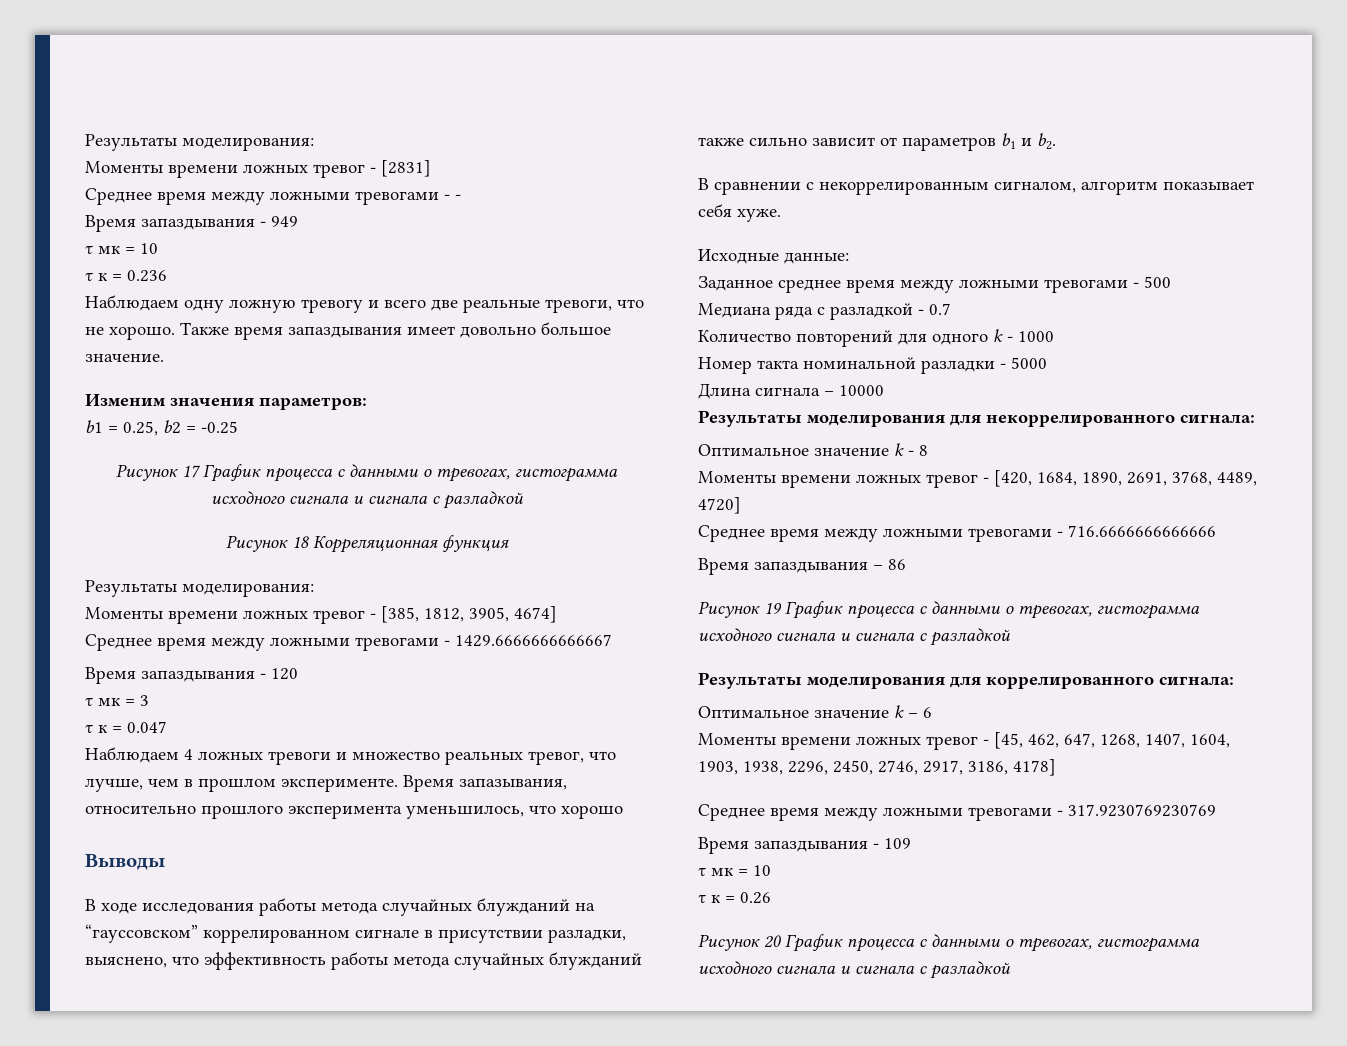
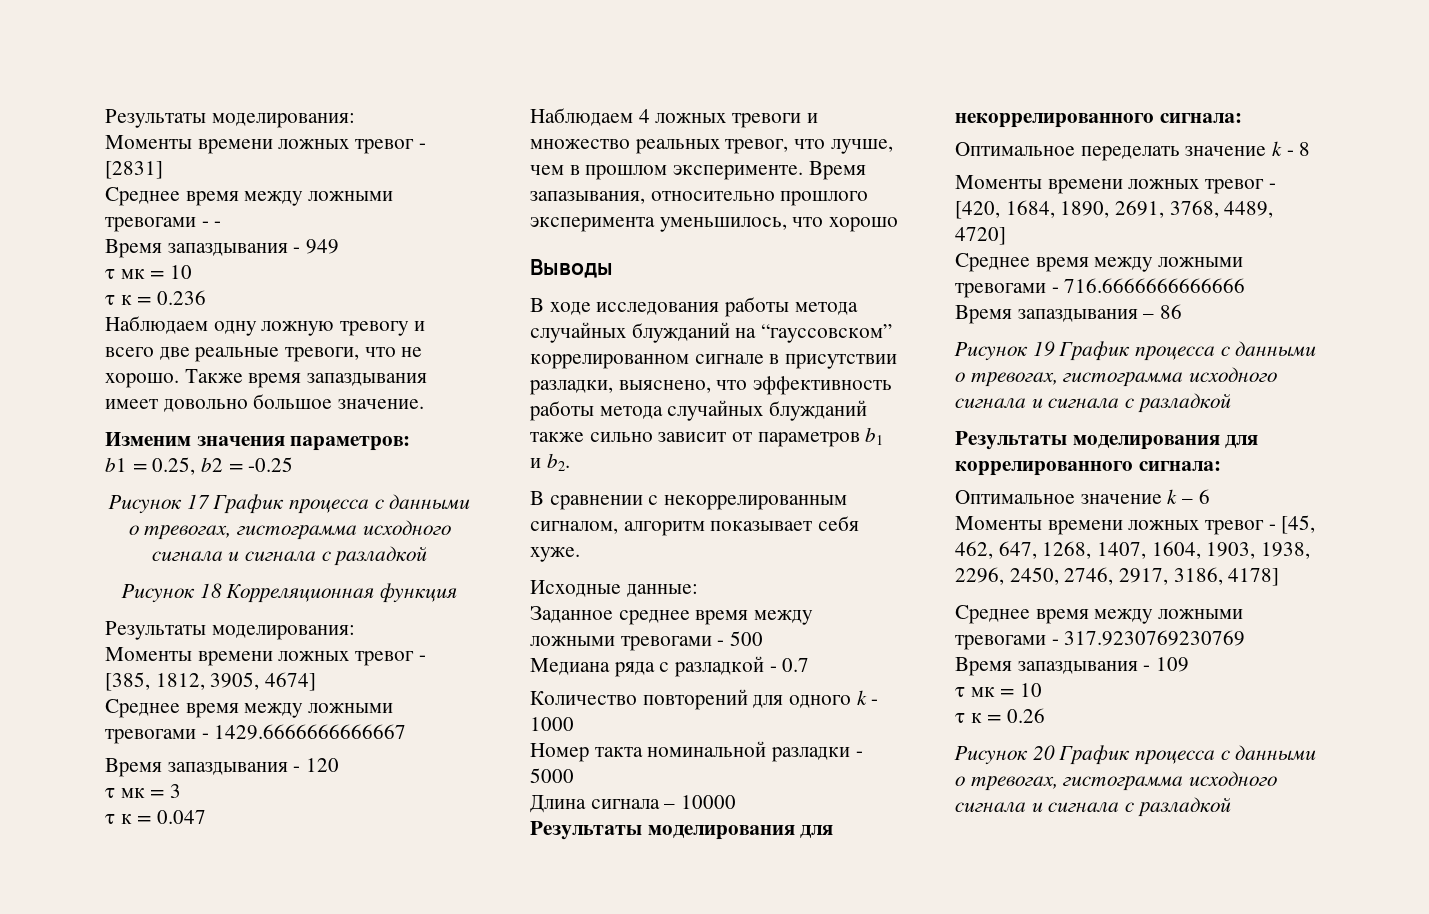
(809, 450) none -> [1080,146,1180,161] переделать

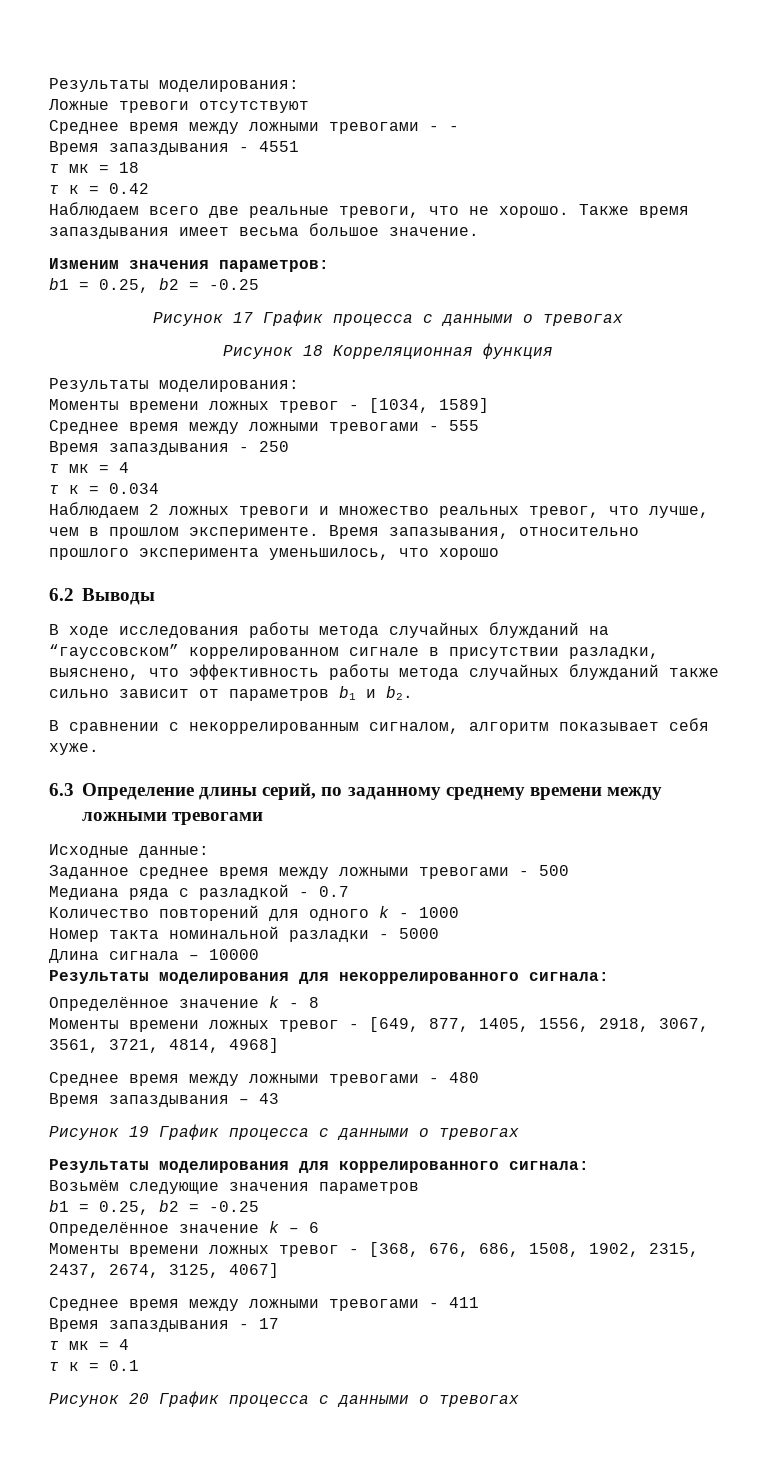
[105,109,355,128] [105,135,426,154] [105,161,163,179] Результаты моделирования: // Моменты времени ложных тревог - [2831] -> [49,78,299,92] [48,99,309,113] Результаты моделирования: // Ложные тревоги отсутствуют
[306,239,340,254] [105,265,193,279] [105,290,207,305] [105,316,425,336] 949 // τ мк = 10 // τ к = 0.236 // Наблюдаем одну ложную тревогу и -> [259,141,299,152] [49,162,139,173] [49,183,149,194] [49,202,139,218] 4551 // τ мк = 18 // τ к = 0.42 // Наблюдаем
[163,399,248,412] довольно -> [239,227,299,236] весьма
[144,520,451,540] [151,546,428,566] тревогах, гистограмма исходного сигнала и сигнала с разладкой -> [543,314,623,326] тревогах
[105,672,317,691] [105,699,394,718] [105,724,407,744] [105,758,340,777] [105,784,182,798] [105,810,207,824] [530,108,650,126] [385, 1812, 3905, 4674] // Среднее время между ложными тревогами - 1429.6666666666667 // Время запаздывания - 120 // τ мк = 3 // τ к = 0.047 // Наблюдаем 4 -> [369,398,489,413] [49,420,479,434] [49,441,289,455] [49,462,129,473] [49,483,159,494] [49,502,159,518] [1034, 1589] // Среднее время между ложными тревогами - 555 // Время запаздывания - 250 // τ мк = 4 // τ к = 0.034 // Наблюдаем 2
(899, 224) none -> [49,588,74,601] 6.2
(580, 554) none -> [49,783,662,800] [82,812,264,825] // 6.3 Определение длины серий, по заданному среднему времени между ложными тревогами
[955,142,1180,161] Оптимальное переделать -> [49,997,169,1011] Определённое
[955,200,1274,219] [955,227,1006,245] [955,253,1244,272] [955,278,1246,298] [955,304,1183,324] [420, 1684, 1890, 2691, 3768, 4489, 4720] // Среднее время между ложными тревогами - 716.6666666666666 // Время запаздывания – 86 -> [369,1017,709,1032] [49,1038,279,1053] [49,1072,479,1086] [49,1093,279,1107] [649, 877, 1405, 1556, 2918, 3067, 3561, 3721, 4814, 4968] // Среднее время между ложными тревогами - 480 // Время запаздывания – 43
[970,367,1278,387] [955,393,1231,413] тревогах, гистограмма исходного сигнала и сигнала с разладкой -> [439,1128,519,1140] тревогах
[955,490,1075,504] Оптимальное -> [49,1180,419,1194] [49,1200,259,1215] [49,1222,169,1236] Возьмём следующие значения параметров // b1 = 0.25, b2 = -0.25 // Определённое
[1281,515,1316,534] [955,541,1311,559] [955,567,1280,586] [955,605,1244,624] [955,630,1246,650] [955,657,1190,676] [955,683,1043,697] [955,708,1046,723] [45, 462, 647, 1268, 1407, 1604, 1903, 1938, 2296, 2450, 2746, 2917, 3186, 4178] // Среднее время между ложными тревогами - 317.9230769230769 // Время запаздывания - 109 // τ мк = 10 // τ к = 0.26 -> [369,1242,699,1257] [49,1263,279,1278] [49,1297,479,1311] [49,1318,279,1332] [49,1339,129,1350] [49,1360,139,1371] [368, 676, 686, 1508, 1902, 2315, 2437, 2674, 3125, 4067] // Среднее время между ложными тревогами - 411 // Время запаздывания - 17 // τ мк = 4 // τ к = 0.1
[970,771,1278,791] [955,797,1231,817] тревогах, гистограмма исходного сигнала и сигнала с разладкой -> [439,1395,519,1407] тревогах

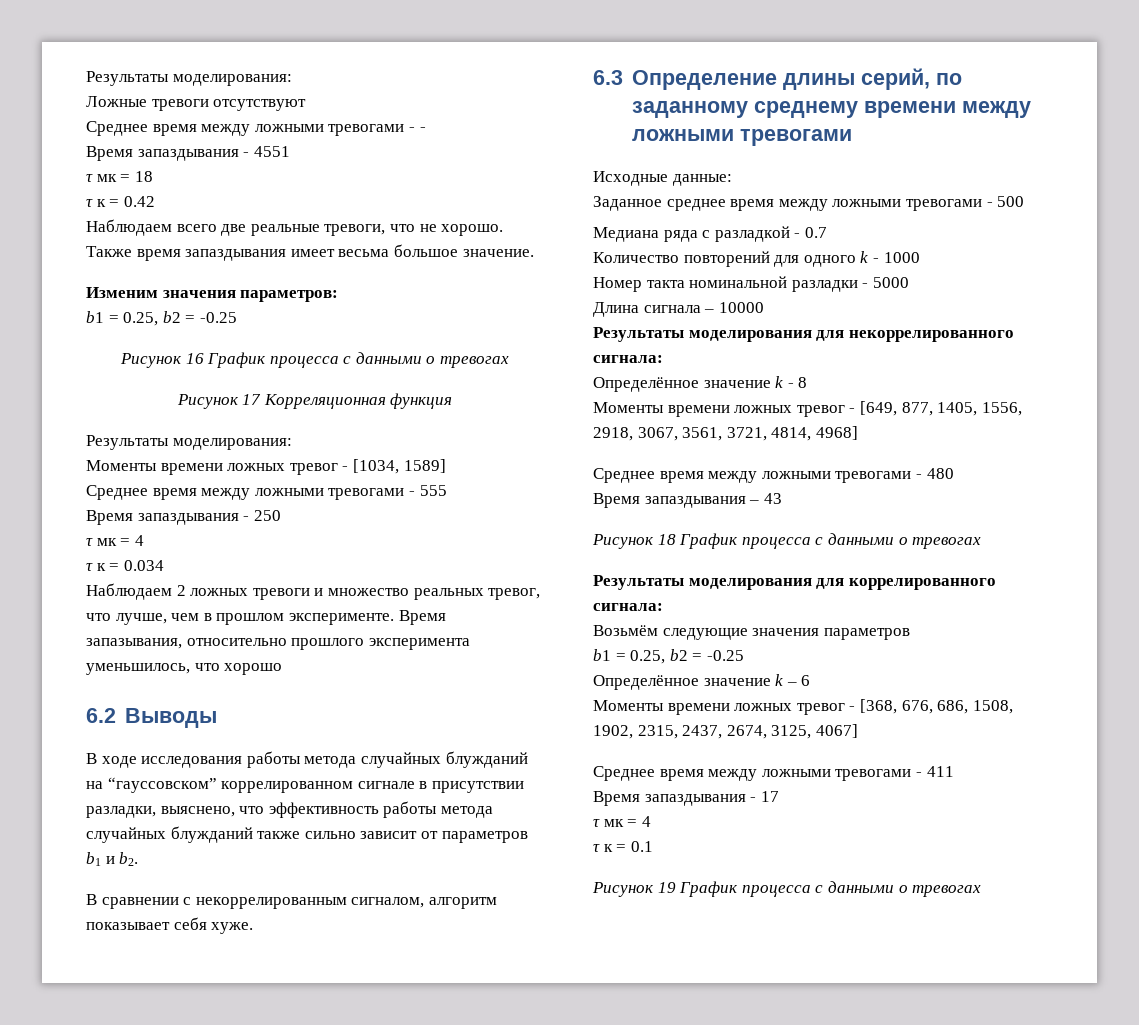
[233,312,253,323] 17 -> [185,353,204,364] 16
[303,345,323,356] 18 -> [242,394,262,405] 17
[129,1126,149,1137] 19 -> [657,534,676,545] 18
[129,1393,149,1404] 20 -> [657,882,676,893] 19

